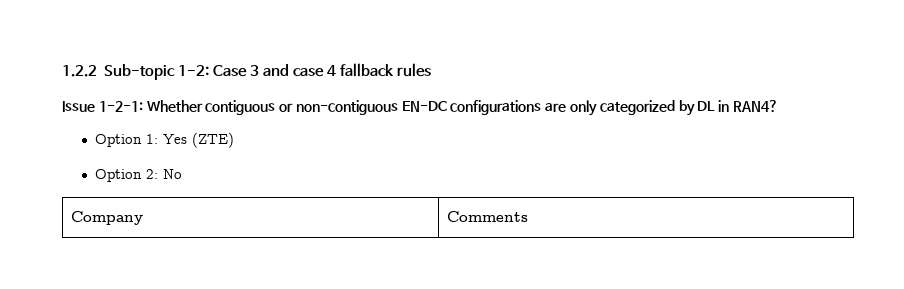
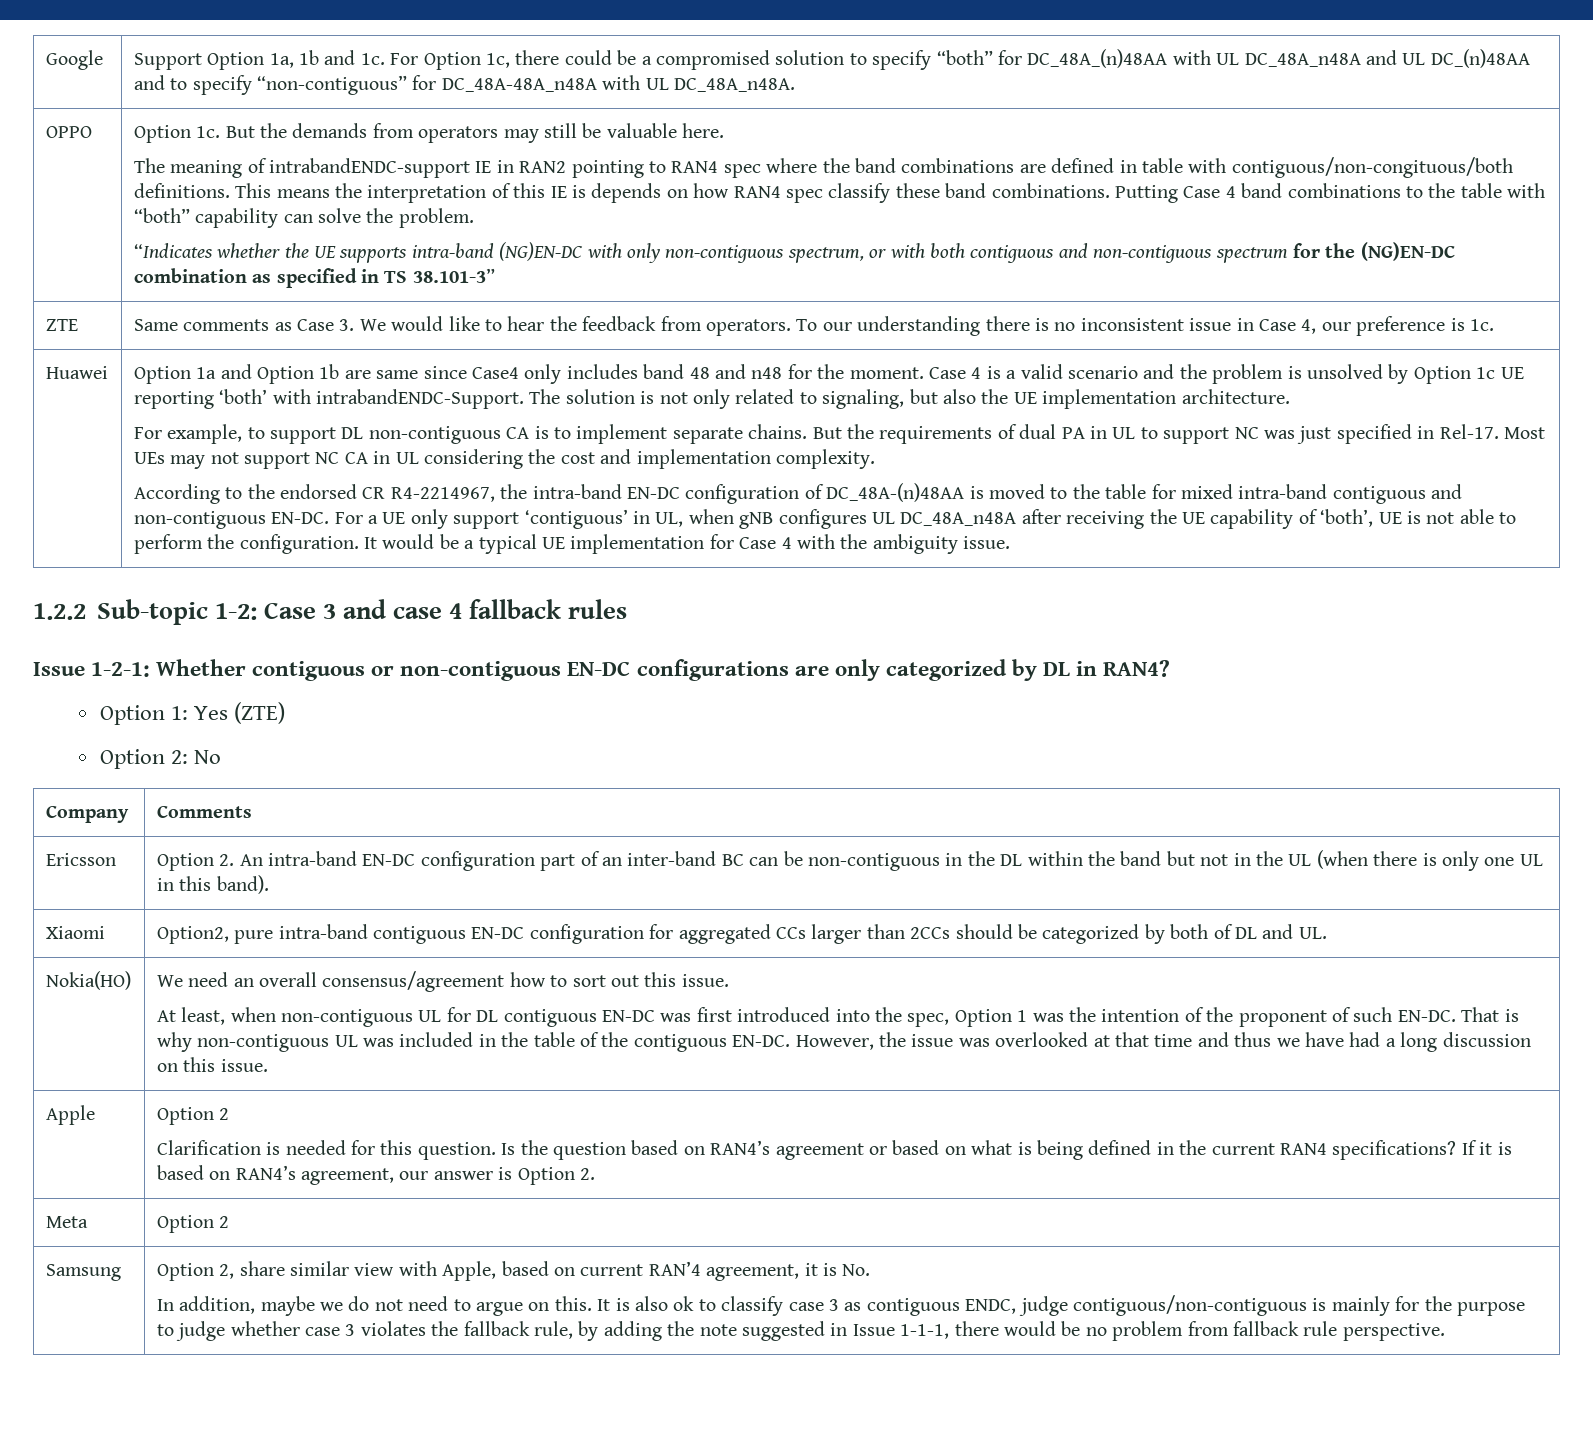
(62, 71) none -> [45,50,103,70] [133,49,1530,70] [133,75,795,95] [45,126,92,138] [133,123,725,143] [133,157,1513,178] [133,183,1546,203] [133,208,474,228] [133,242,1455,263] [133,268,495,288] [45,319,78,331] [133,316,1494,336] [45,366,108,379] [133,364,1524,384] [133,389,1290,409] [133,424,1545,444] [133,449,875,469] [133,483,1463,504] [133,509,1517,529] [133,534,1011,554] Google | Support Option 1a, 1b and 1c. For Option 1c, there could be a compromised solution to specify “both” for DC_48A_(n)48AA with UL DC_48A_n48A and UL DC_(n)48AA and to specify “non-contiguous” for DC_48A-48A_n48A with UL DC_48A_n48A. // OPPO | Option 1c. But the demands from operators may still be valuable here. // The meaning of intrabandENDC-support IE in RAN2 pointing to RAN4 spec where the band combinations are defined in table with contiguous/non-congituous/both definitions. This means the interpretation of this IE is depends on how RAN4 spec classify these band combinations. Putting Case 4 band combinations to the table with “both” capability can solve the problem. // “Indicates whether the UE supports intra-band (NG)EN-DC with only non-contiguous spectrum, or with both contiguous and non-contiguous spectrum for the (NG)EN-DC combination as specified in TS 38.101-3” // ZTE | Same comments as Case 3. We would like to hear the feedback from operators. To our understanding there is no inconsistent issue in Case 4, our preference is 1c. // Huawei | Option 1a and Option 1b are same since Case4 only includes band 48 and n48 for the moment. Case 4 is a valid scenario and the problem is unsolved by Option 1c UE reporting ‘both’ with intrabandENDC-Support. The solution is not only related to signaling, but also the UE implementation architecture. // For example, to support DL non-contiguous CA is to implement separate chains. But the requirements of dual PA in UL to support NC was just specified in Rel-17. Most UEs may not support NC CA in UL considering the cost and implementation complexity. // According to the endorsed CR R4-2214967, the intra-band EN-DC configuration of DC_48A-(n)48AA is moved to the table for mixed intra-band contiguous and non-contiguous EN-DC. For a UE only support ‘contiguous’ in UL, when gNB configures UL DC_48A_n48A after receiving the UE capability of ‘both’, UE is not able to perform the configuration. It would be a typical UE implementation for Case 4 with the ambiguity issue. //
(528, 216) none -> [45,853,116,866] [156,850,1543,871] [156,875,269,894] [45,926,105,939] [156,924,1327,944] [45,971,131,990] [156,971,729,992] [156,1007,1519,1027] [156,1032,1531,1052] [156,1057,268,1072] [45,1105,95,1125] [156,1107,230,1125] [156,1140,1512,1160] [156,1165,595,1185] [45,1216,88,1228] [156,1215,230,1233] [45,1264,121,1281] [156,1261,871,1281] [156,1295,1525,1316] [156,1321,1445,1341] // Ericsson | Option 2. An intra-band EN-DC configuration part of an inter-band BC can be non-contiguous in the DL within the band but not in the UL (when there is only one UL in this band). // Xiaomi | Option2, pure intra-band contiguous EN-DC configuration for aggregated CCs larger than 2CCs should be categorized by both of DL and UL. // Nokia(HO) | We need an overall consensus/agreement how to sort out this issue. // At least, when non-contiguous UL for DL contiguous EN-DC was first introduced into the spec, Option 1 was the intention of the proponent of such EN-DC. That is why non-contiguous UL was included in the table of the contiguous EN-DC. However, the issue was overlooked at that time and thus we have had a long discussion on this issue. // Apple | Option 2 // Clarification is needed for this question. Is the question based on RAN4’s agreement or based on what is being defined in the current RAN4 specifications? If it is based on RAN4’s agreement, our answer is Option 2. // Meta | Option 2 // Samsung | Option 2, share similar view with Apple, based on current RAN’4 agreement, it is No. // In addition, maybe we do not need to argue on this. It is also ok to classify case 3 as contiguous ENDC, judge contiguous/non-contiguous is mainly for the purpose to judge whether case 3 violates the fallback rule, by adding the note suggested in Issue 1-1-1, there would be no problem from fallback rule perspective.

